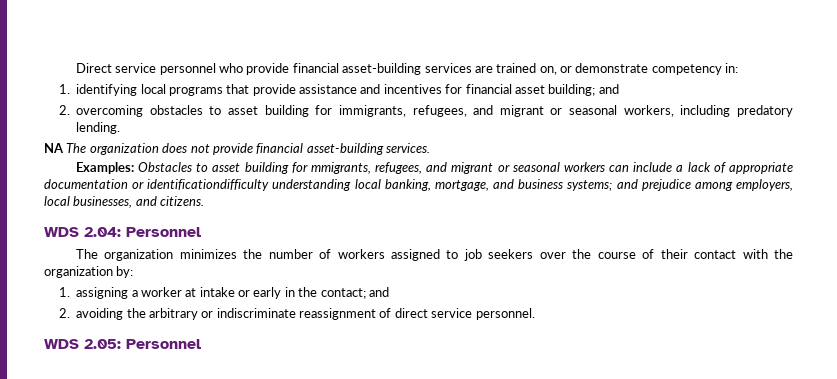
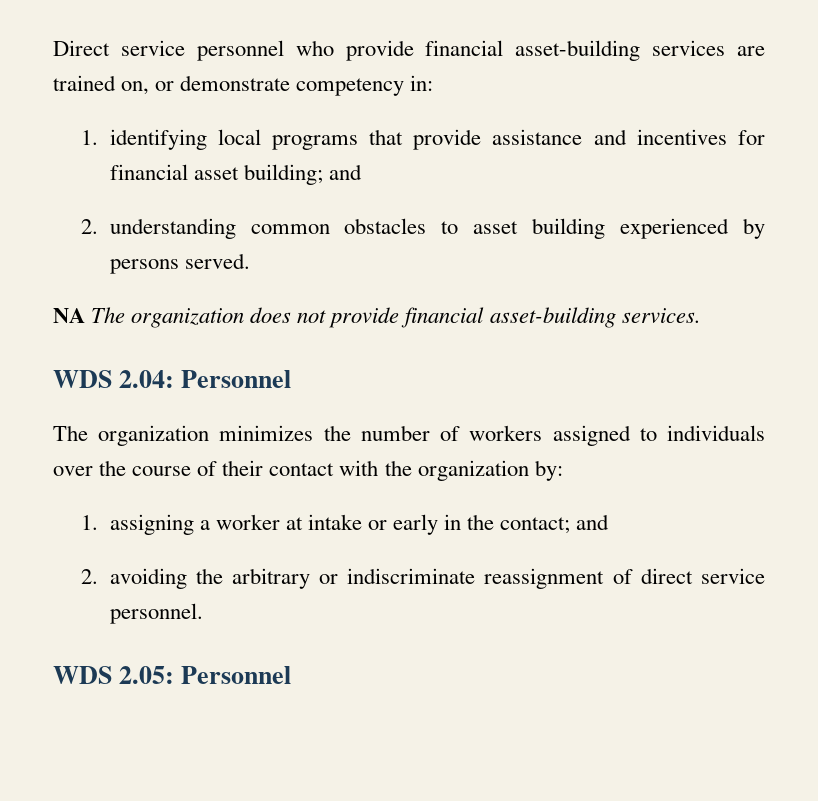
[76,105,144,117] overcoming -> [109,218,330,239] understanding common
[315,105,793,117] [76,122,121,134] for immigrants, refugees, and migrant or seasonal workers, including predatory lending. -> [620,218,765,239] [109,253,250,274] experienced by persons served.
[75,162,793,174] [44,179,793,191] [44,196,205,208] // Examples: Obstacles to asset building for mmigrants, refugees, and migrant or seasonal workers can include a lack of appropriate documentation or identificationdifficulty understanding local banking, mortgage, and business systems; and prejudice among employers, local businesses, and citizens. -> (701, 315) none
[463,249,534,261] job seekers -> [667,425,765,441] individuals

